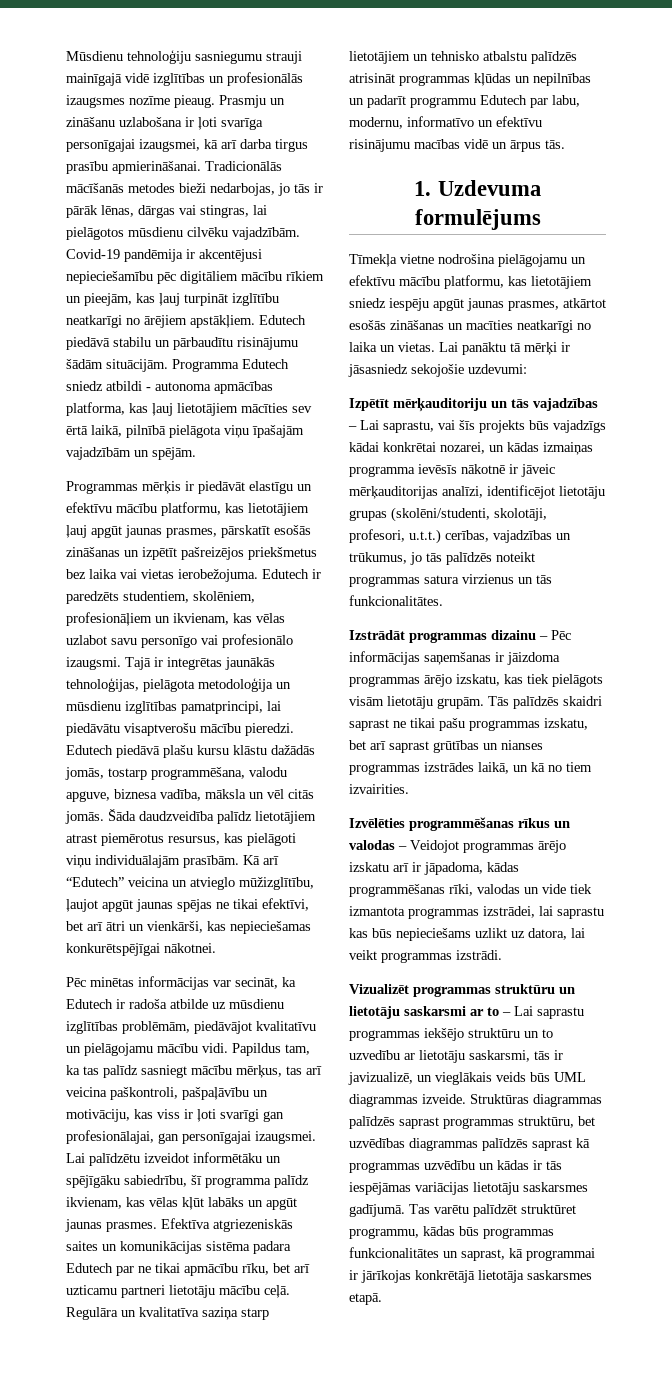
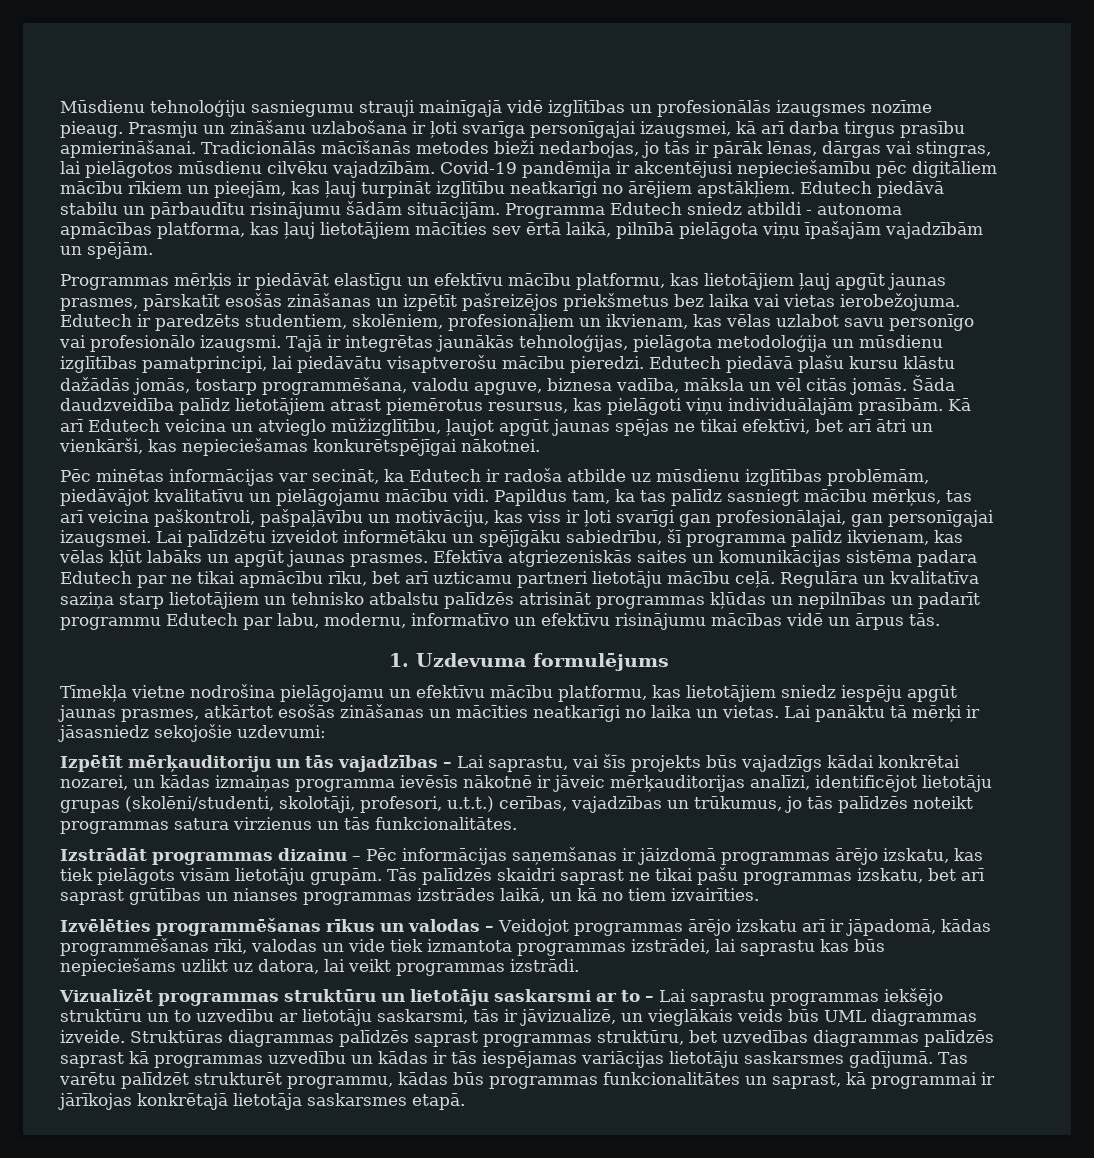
[66,877,124,887] “Edutech” -> [88,419,160,432] Edutech
[414,139,460,149] macības -> [711,613,782,626] mācības
[466,320,513,330] macīties -> [456,705,528,718] mācīties
[507,652,560,665] jāizdoma -> [638,848,716,865] jāizdomā
[349,784,409,794] izvairities. -> [671,888,759,901] izvairīties.
[424,862,483,875] jāpadoma, -> [845,919,936,936] jāpadomā,
[348,1072,413,1085] javizualizē, -> [520,1009,616,1026] jāvizualizē,
[349,1138,405,1148] uzvēdības -> [722,1030,808,1043] uzvedības
[424,1160,475,1170] uzvēdību -> [268,1051,346,1064] uzvedību
[349,1182,411,1195] iespējāmas -> [482,1051,577,1068] iespējamas
[521,1204,576,1214] struktūret -> [194,1072,282,1085] strukturēt
[415,1270,475,1283] konkrētājā -> [137,1093,228,1110] konkrētajā

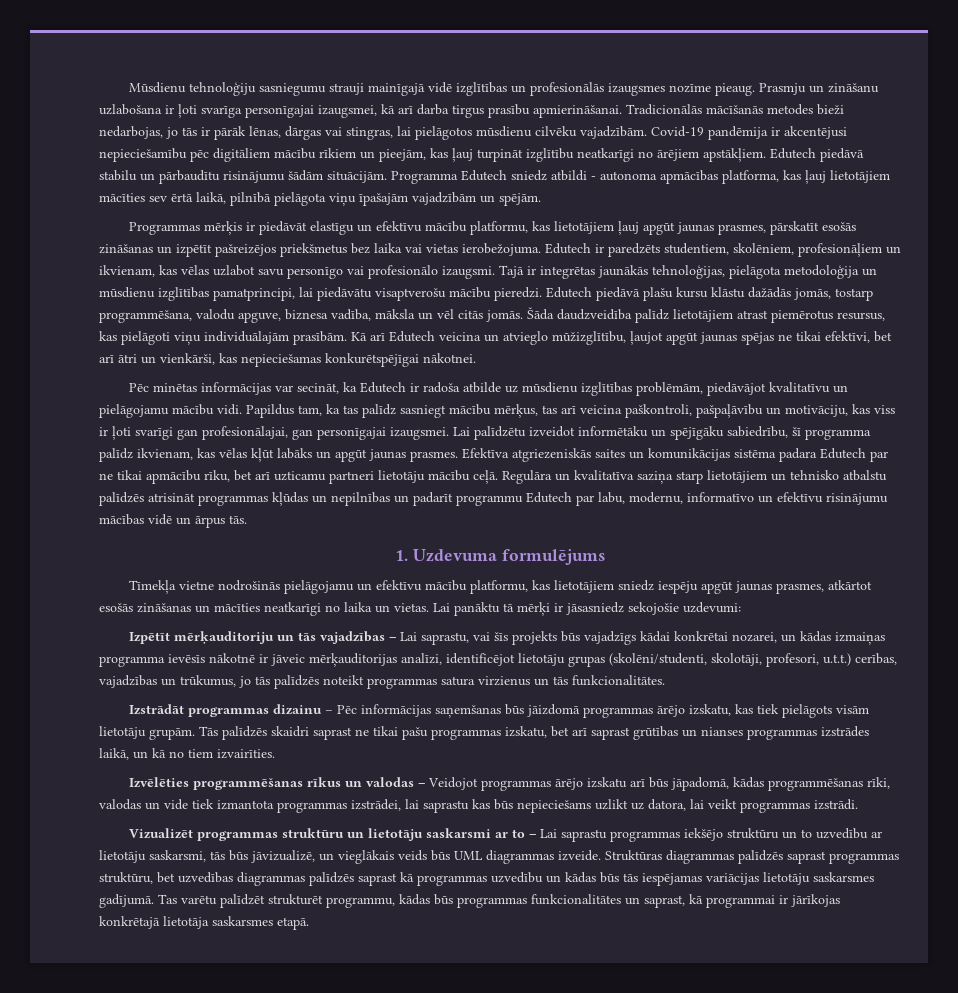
[190,684,275,698] nodrošina -> [218,580,281,591] nodrošinās
[622,848,636,861] ir -> [505,704,525,715] būs
[829,919,844,932] ir -> [649,777,669,788] būs
[504,1009,518,1022] ir -> [229,850,248,861] būs
[433,1051,447,1064] ir -> [600,872,619,883] būs

